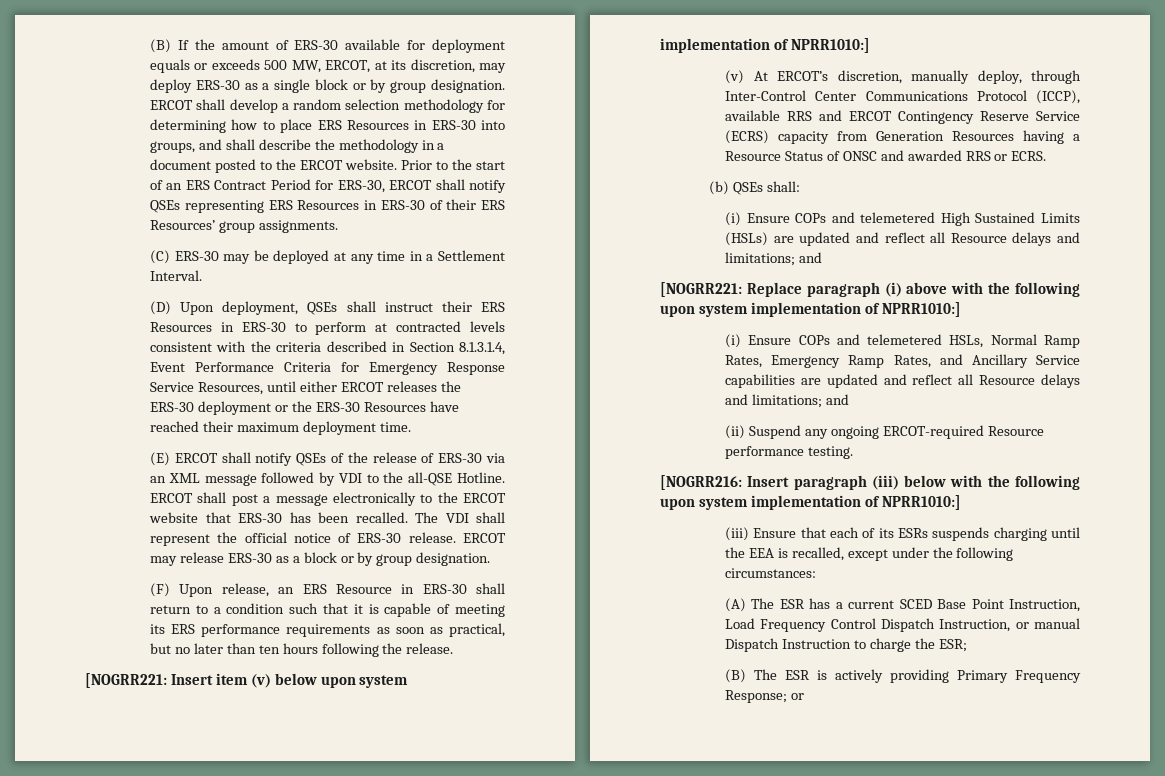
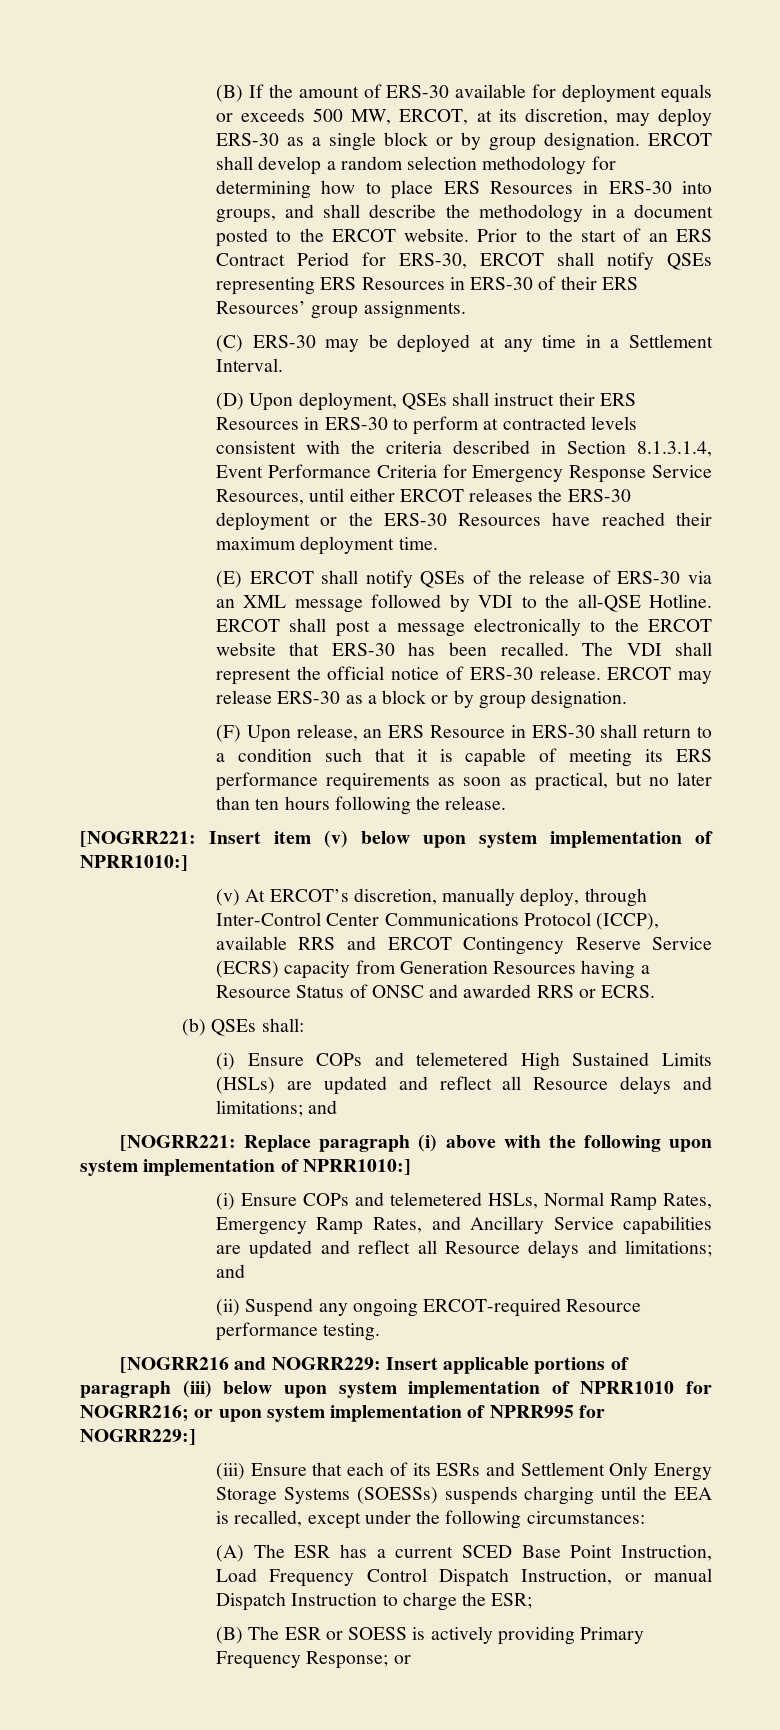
[660,475,1080,490] [660,495,961,510] [NOGRR216: Insert paragraph (iii) below with the following upon system implementation of NPRR1010:] -> [120,1357,629,1374] [80,1380,712,1398] [80,1405,605,1422] [80,1429,196,1445] [NOGRR216 and NOGRR229: Insert applicable portions of paragraph (iii) below upon system implementation of NPRR1010 for NOGRR216; or upon system implementation of NPRR995 for NOGRR229:]
(929, 533) none -> [485,1462,712,1481] [215,1487,438,1505] and Settlement Only Energy Storage Systems (SOESSs)
(811, 675) none -> [325,1627,408,1640] or SOESS

